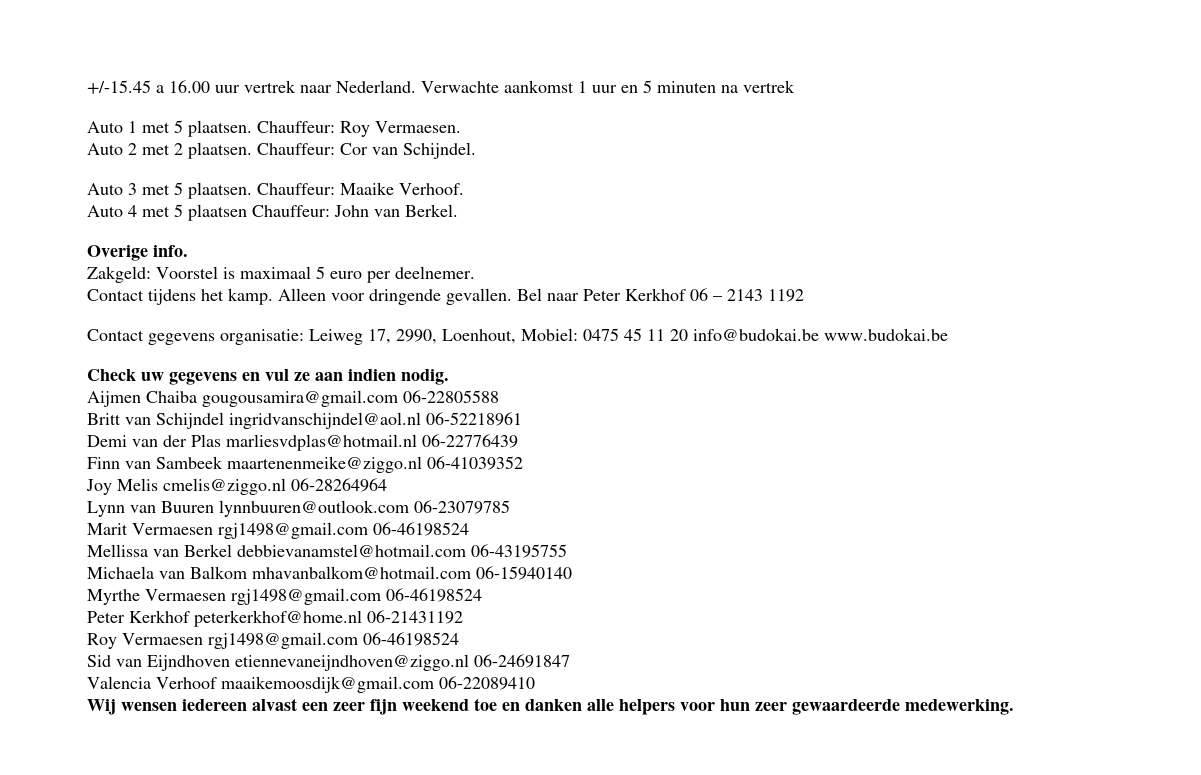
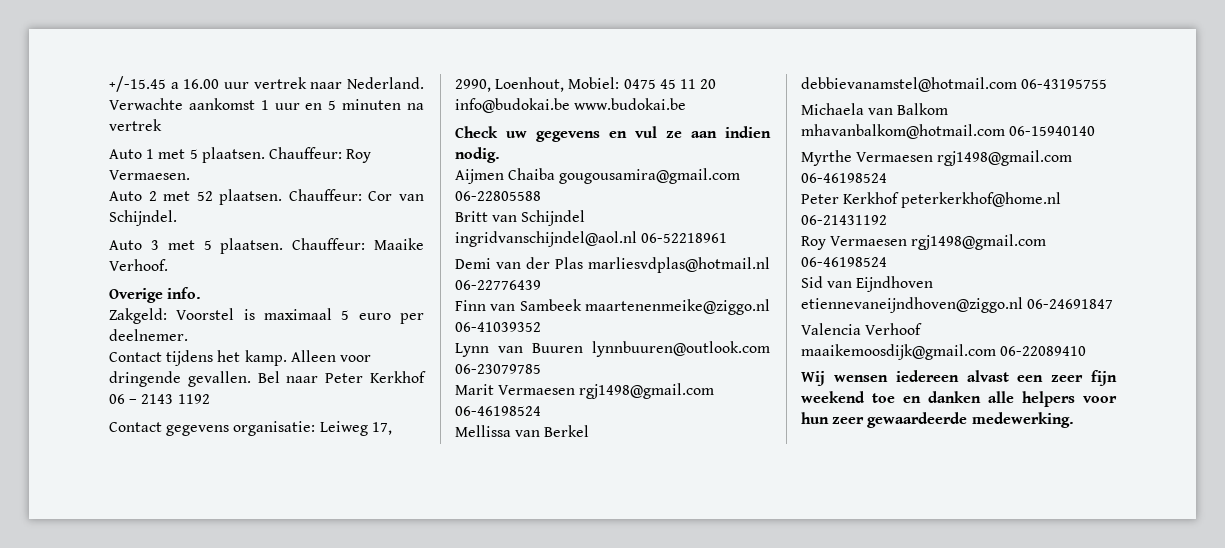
[174,143,183,155] 2 -> [196,191,213,201] 52
[87,204,458,221] // Auto 4 met 5 plaatsen Chauffeur: John van Berkel. -> (168, 265) none
[86,478,387,495] // Joy Melis cmelis@ziggo.nl 06-28264964 -> (541, 327) none

